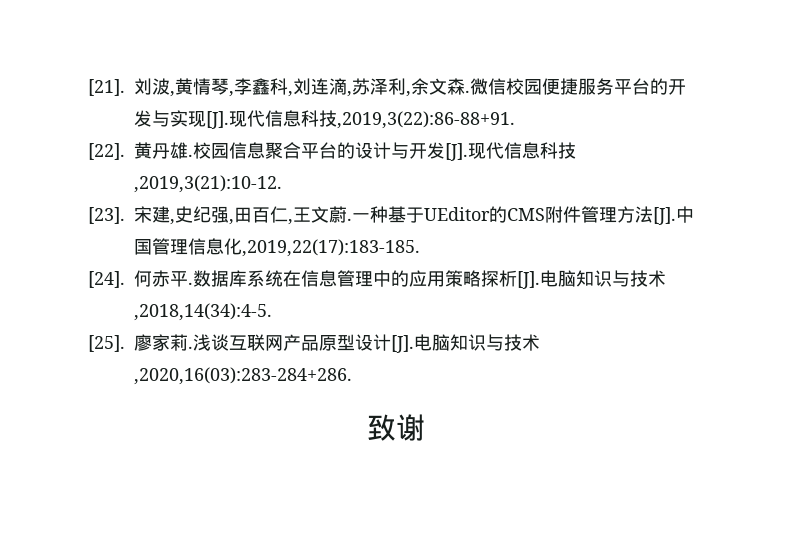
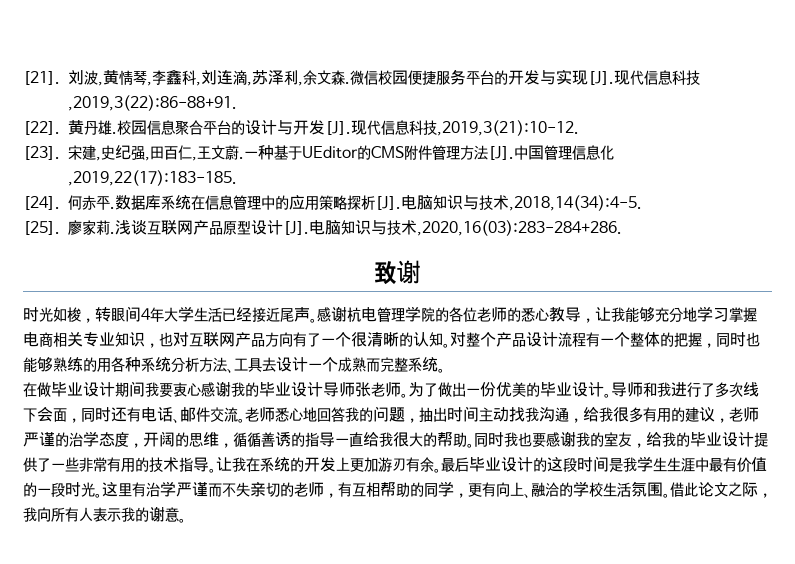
(425, 427) none -> [23,306,757,323] [23,332,760,348] [23,357,445,373] [23,381,759,398] [23,406,759,423] [23,431,768,448] [23,456,767,473] [23,481,772,498] [23,506,186,523] // 时光如梭，转眼间4年大学生活已经接近尾声。感谢杭电管理学院的各位老师的悉心教导，让我能够充分地学习掌握电商相关专业知识，也对互联网产品方向有了一个很清晰的认知。对整个产品设计流程有一个整体的把握，同时也能够熟练的用各种系统分析方法、工具去设计一个成熟而完整系统。 // 在做毕业设计期间我要衷心感谢我的毕业设计导师张老师。为了做出一份优美的毕业设计。导师和我进行了多次线下会面，同时还有电话、邮件交流。老师悉心地回答我的问题，抽出时间主动找我沟通，给我很多有用的建议，老师严谨的治学态度，开阔的思维，循循善诱的指导一直给我很大的帮助。同时我也要感谢我的室友，给我的毕业设计提供了一些非常有用的技术指导。让我在系统的开发上更加游刃有余。最后毕业设计的这段时间是我学生生涯中最有价值的一段时光。这里有治学严谨而不失亲切的老师，有互相帮助的同学，更有向上、融洽的学校生活氛围。借此论文之际，我向所有人表示我的谢意。

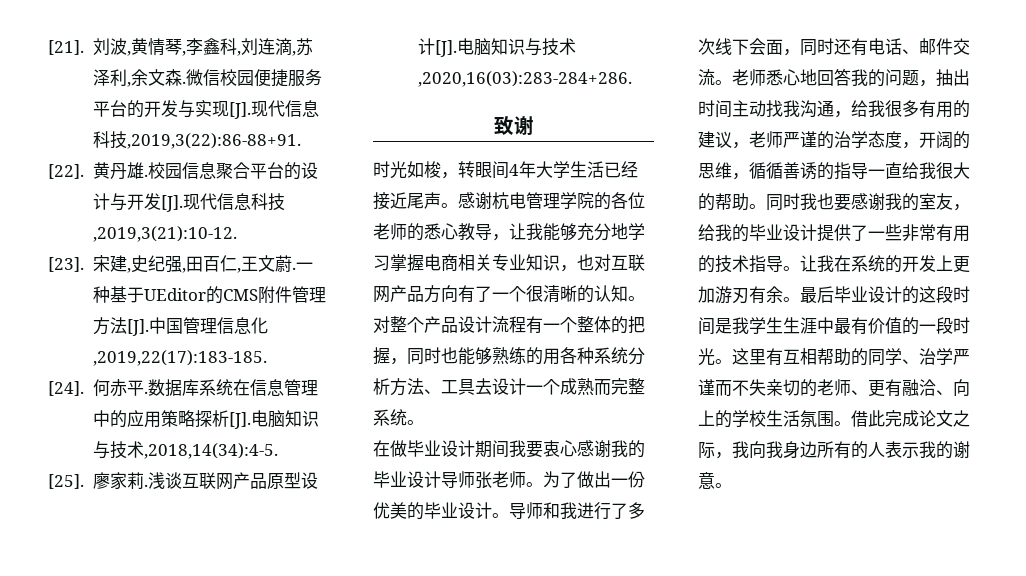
(146, 489) none -> [783,348,919,366] 互相帮助的同学、
[324,481,559,498] ，有互相帮助的同学，更有向上、融洽 -> [851,379,970,397] [698,410,715,426] 、更有融洽、向上
(698, 489) none -> [885,410,919,427] 完成
[51,507,79,522] 所有 -> [766,441,868,459] 我身边所有的

